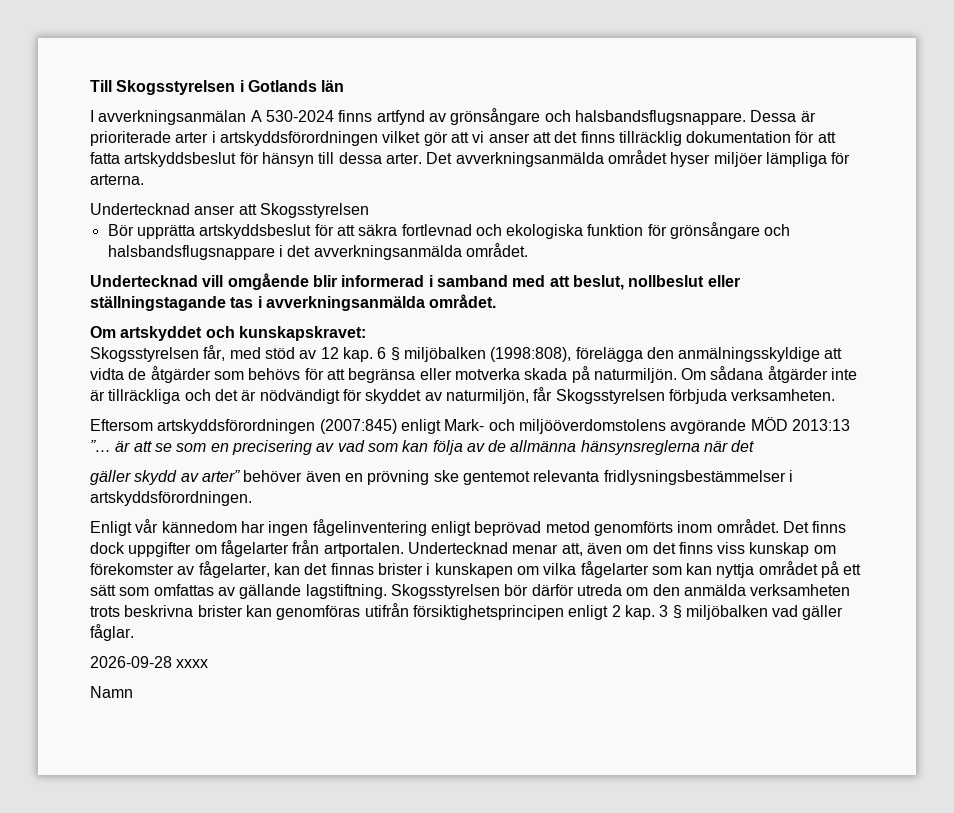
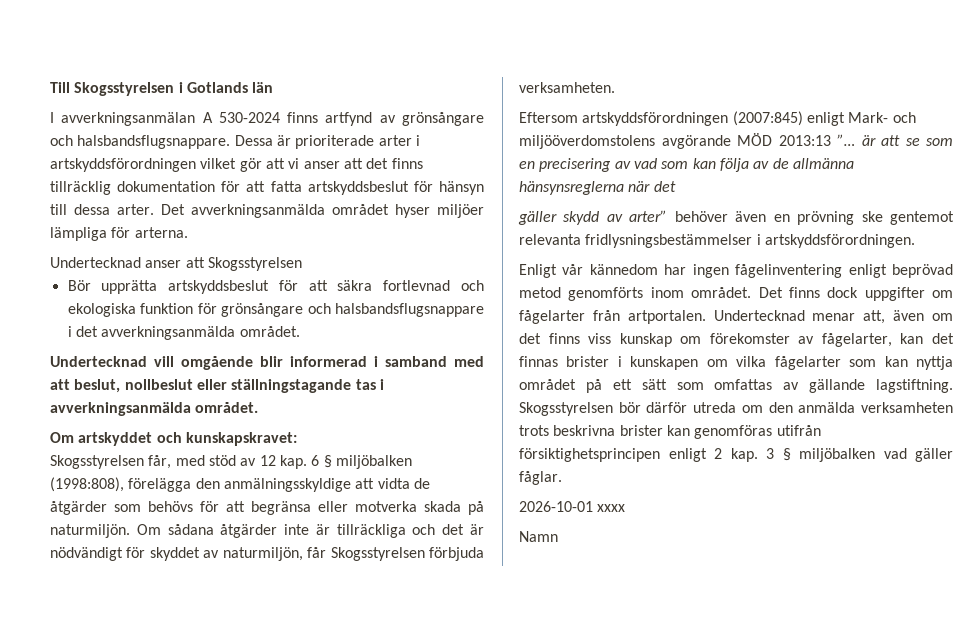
[90,656,172,668] 2026-09-28 -> [519,501,593,512] 2026-10-01

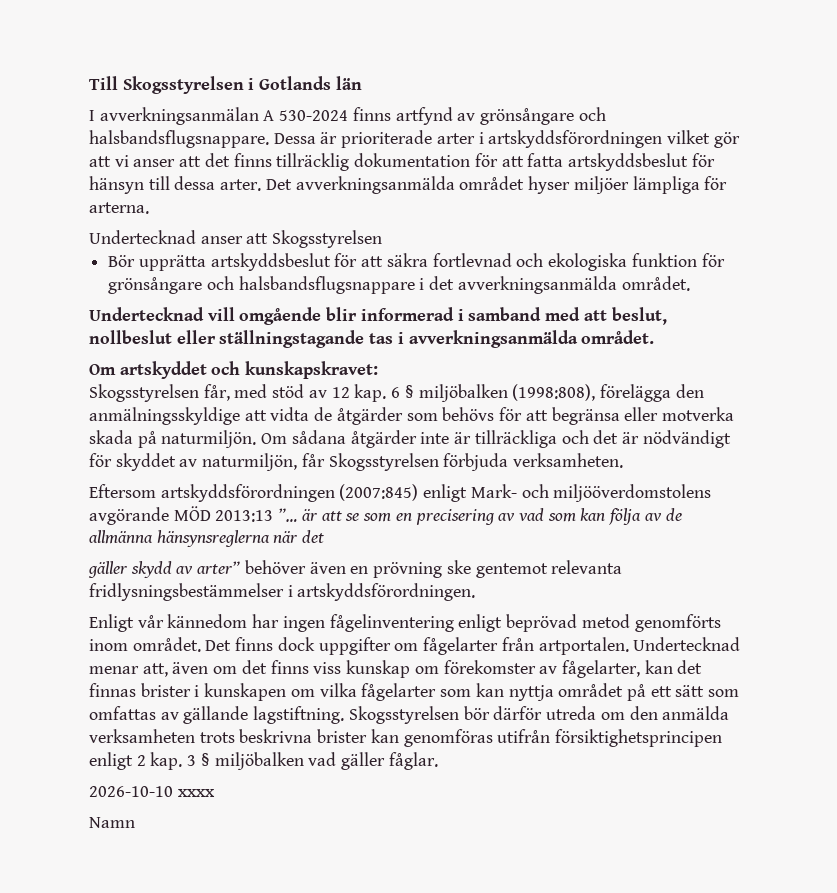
[519,501,593,512] 2026-10-01 -> [89,786,173,797] 2026-10-10

